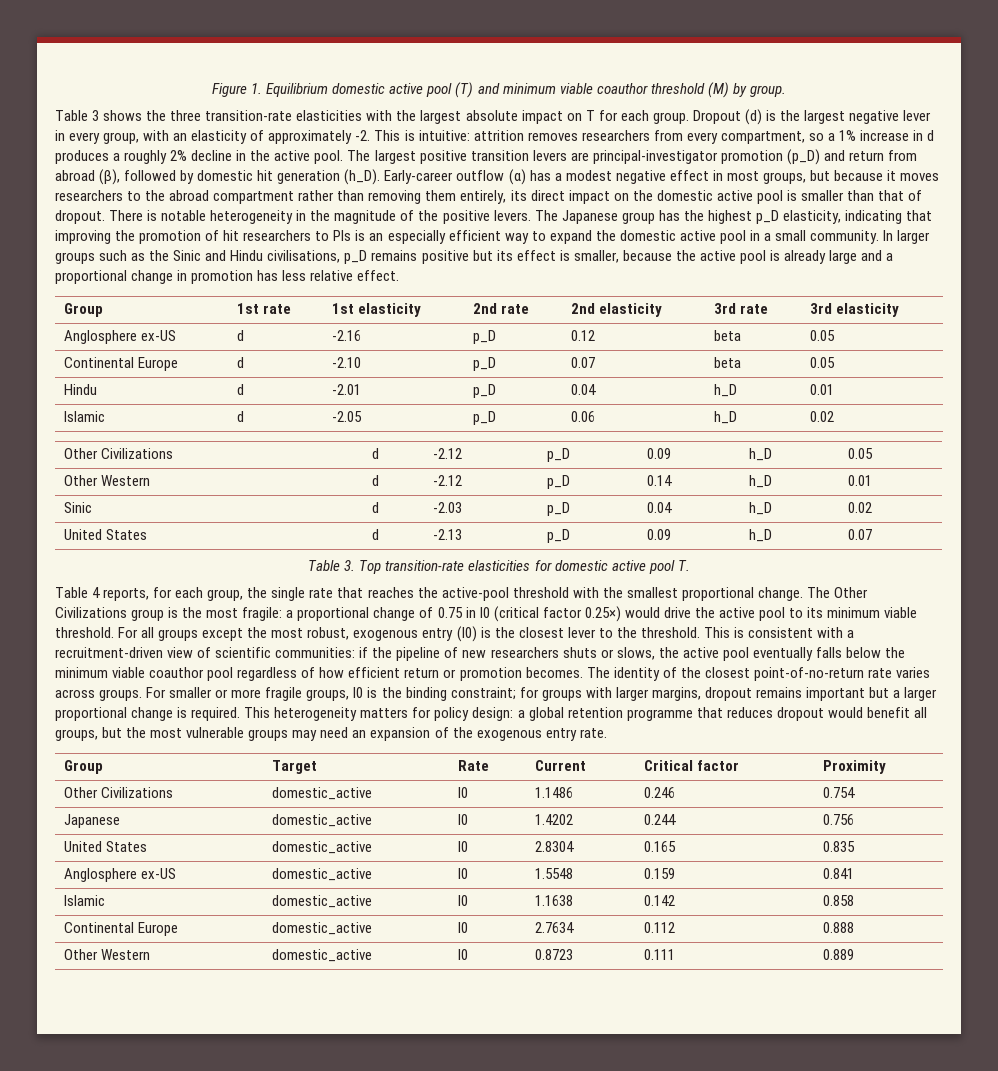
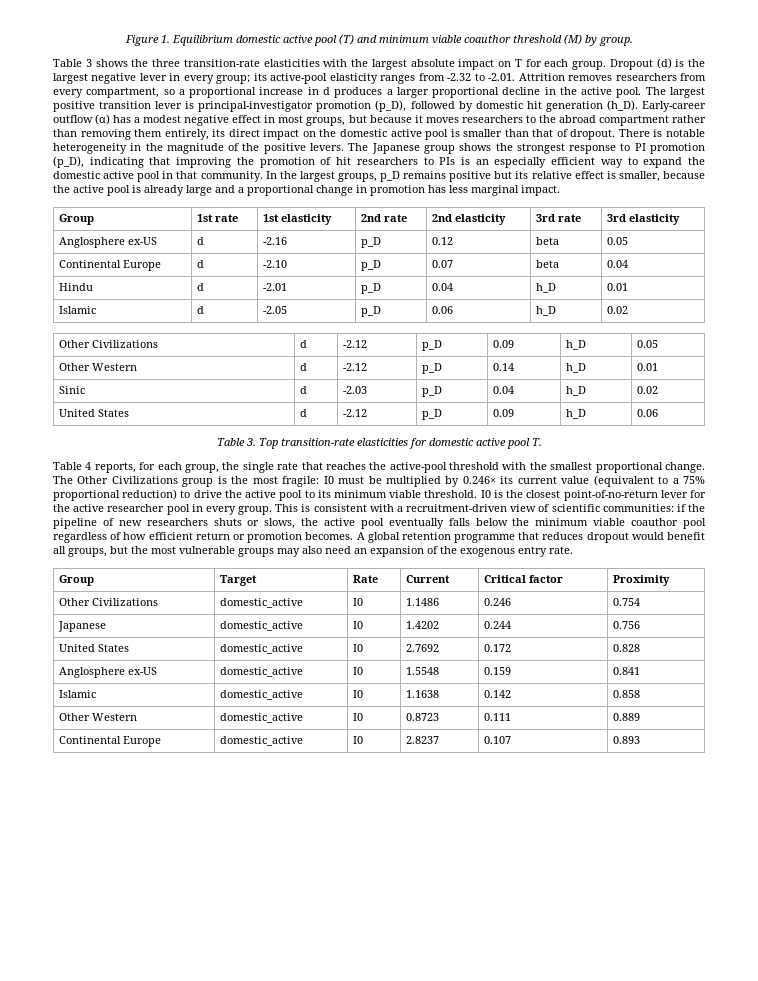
[103,130,524,144] group, with an elasticity of approximately -2. This is intuitive: attrition -> [216,73,565,84] group; its active-pool elasticity ranges from -2.32 to -2.01. Attrition
[838,130,856,141] 1% -> [189,87,257,98] proportional
[124,150,188,164] roughly 2% -> [396,87,500,98] larger proportional
[532,149,917,165] [55,169,121,185] levers are principal-investigator promotion (p_D) and return from abroad (β), -> [155,100,407,112] lever is principal-investigator promotion (p_D),
[658,210,841,224] has the highest p_D elasticity, -> [459,143,705,154] [53,156,84,168] shows the strongest response to PI promotion (p_D),
[763,230,931,244] [55,250,341,264] a small community. In larger groups such as the Sinic and Hindu civilisations, -> [176,171,377,182] that community. In the largest groups,
(513, 255) none -> [531,171,572,179] relative
[310,270,400,281] relative effect. -> [471,185,560,196] marginal impact.
[809,357,835,368] 0.05 -> [607,260,629,268] 0.04
[432,529,462,540] [546,529,570,543] [646,529,671,540] [748,529,772,542] [847,529,872,540] -2.13 | p_D | 0.09 | h_D | 0.07 -> [343,409,368,417] [422,409,443,420] [493,409,515,417] [566,409,587,419] [637,409,659,417] -2.12 | p_D | 0.09 | h_D | 0.06
[286,606,660,622] a proportional change of 0.75 in I0 (critical factor 0.25×) would -> [323,475,705,487] [53,489,191,501] I0 must be multiplied by 0.246× its current value (equivalent to a 75% proportional reduction) to
[118,626,700,642] For all groups except the most robust, exogenous entry (I0) is the closest lever to the threshold. -> [480,490,706,501] [53,504,272,515] I0 is the closest point-of-no-return lever for the active researcher pool in every group.
[586,667,930,681] [55,687,938,701] [55,707,525,721] The identity of the closest point-of-no-return rate varies across groups. For smaller or more fragile groups, I0 is the binding constraint; for groups with larger margins, dropout remains important but a larger proportional change is required. This heterogeneity matters for policy design: a -> [356,532,365,540] A
(318, 735) none -> [302,546,322,554] also
[534,841,574,852] [643,841,676,852] [822,841,855,852] 2.8304 | 0.165 | 0.835 -> [406,644,440,652] [484,644,512,652] [613,644,641,652] 2.7692 | 0.172 | 0.828
[63,922,178,936] [271,922,372,935] [457,922,468,933] [534,922,574,933] [643,922,675,933] [822,922,854,933] // Continental Europe | domestic_active | I0 | 2.7634 | 0.112 | 0.888 -> (641, 694) none
(854, 954) none -> [59,736,162,747] [220,736,304,746] [353,736,364,744] [406,736,440,744] [484,736,512,744] [613,736,641,744] // Continental Europe | domestic_active | I0 | 2.8237 | 0.107 | 0.893

